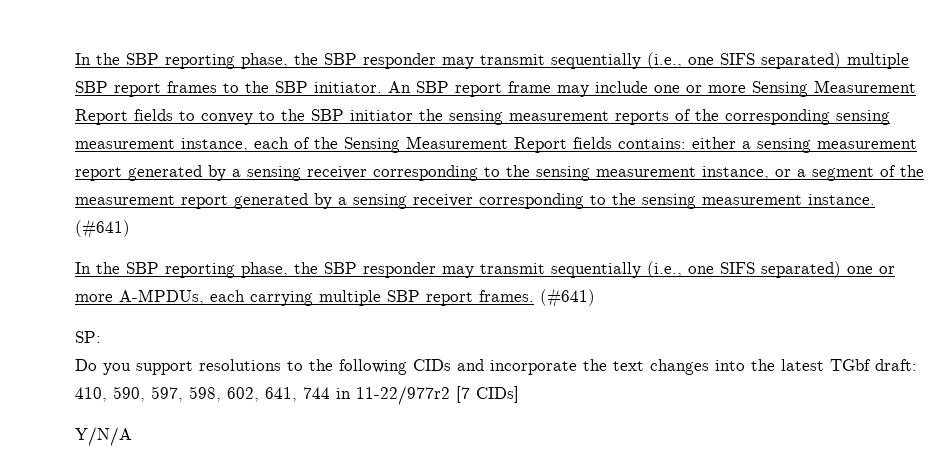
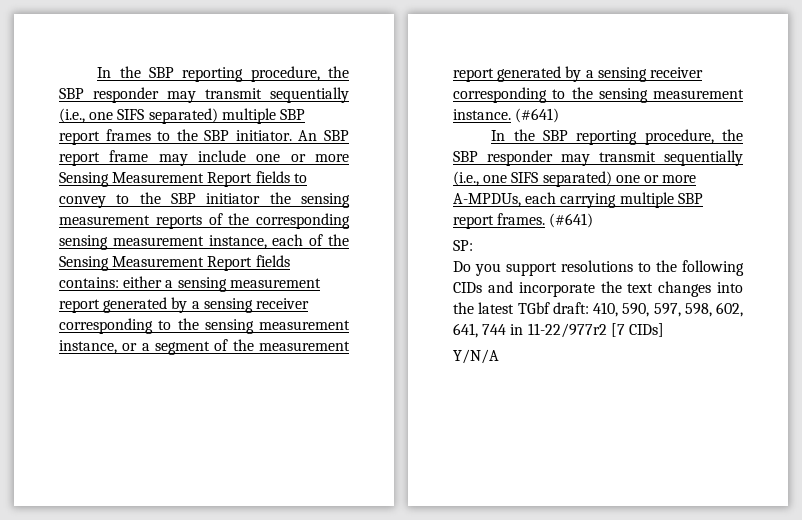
[75,53,288,69] In the SBP reporting phase, -> [97,66,320,82] In the SBP reporting procedure,
[241,262,288,278] phase, -> [644,129,714,145] procedure,

